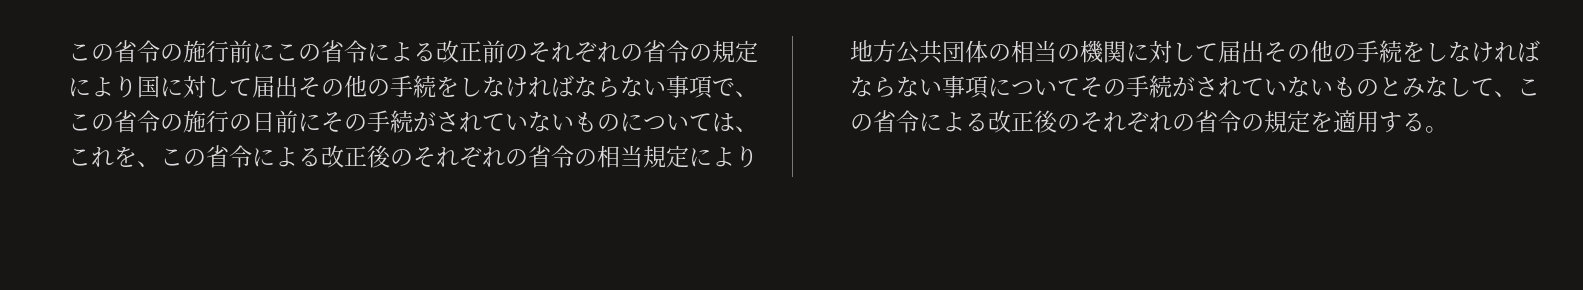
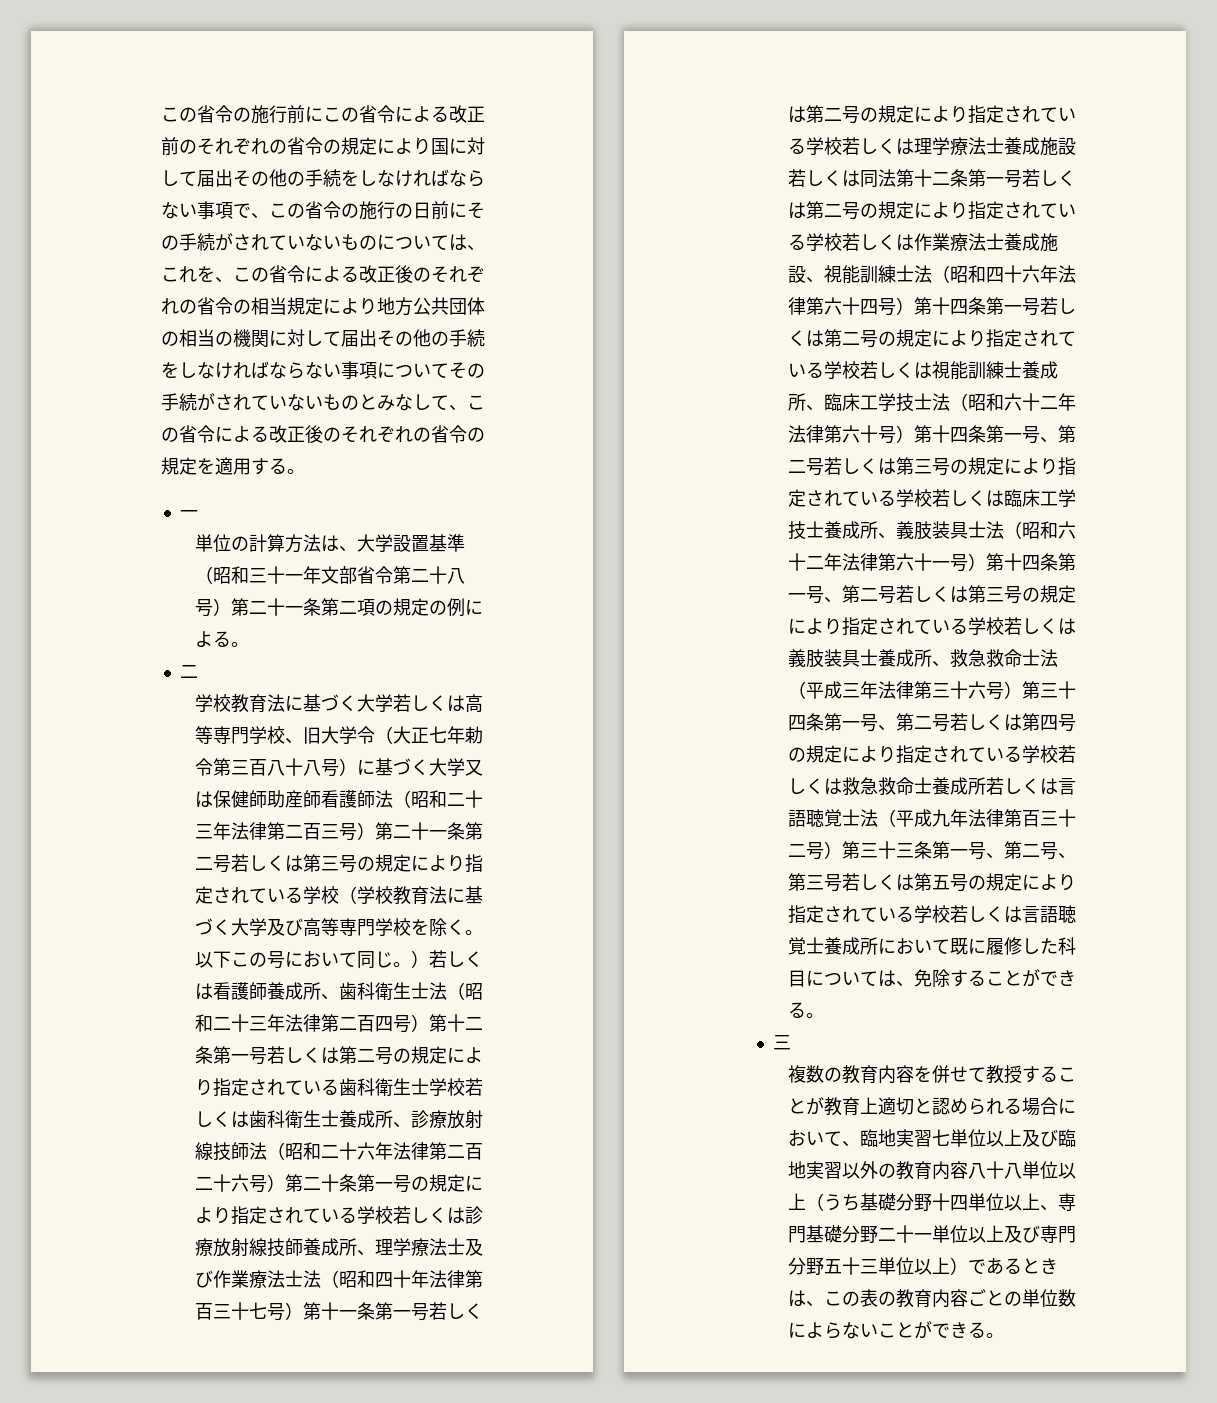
(1448, 129) none -> [180,510,199,518] [195,534,466,553] [195,566,466,584] [195,598,484,617] [195,631,250,647] [180,665,199,678] [195,694,484,713] [195,726,484,744] [195,758,484,777] [195,790,484,808] [195,822,484,841] [195,854,484,873] [195,886,484,905] [195,918,484,937] [195,950,484,969] [195,982,484,1000] [195,1014,484,1033] [195,1046,484,1065] [195,1078,484,1097] [195,1110,484,1129] [195,1142,484,1161] [195,1174,484,1193] [195,1206,484,1225] [195,1238,484,1257] [195,1270,484,1288] [195,1302,484,1321] [788,105,1077,124] [788,137,1077,156] [788,169,1077,188] [788,201,1077,220] [788,233,1059,252] [788,265,1077,284] [788,297,1077,316] [788,329,1077,348] [788,361,1059,380] [788,393,1077,412] [788,425,1077,444] [788,457,1077,476] [788,489,1077,507] [788,521,1077,540] [788,553,1077,572] [788,585,1077,604] [788,617,1077,636] [788,649,1059,668] [788,681,1077,700] [788,713,1077,732] [788,745,1077,764] [788,777,1077,795] [788,809,1077,827] [788,841,1077,860] [788,873,1077,892] [788,905,1077,924] [788,937,1077,955] [788,969,1077,987] [788,1002,825,1018] [773,1035,792,1050] [788,1065,1077,1084] [788,1097,1077,1116] [788,1129,1077,1147] [788,1161,1077,1180] [788,1193,1077,1211] [788,1225,1077,1243] [788,1257,1059,1275] [788,1289,1077,1308] [788,1321,1005,1339] // 一 // 単位の計算方法は、大学設置基準（昭和三十一年文部省令第二十八号）第二十一条第二項の規定の例による。 // 二 // 学校教育法に基づく大学若しくは高等専門学校、旧大学令（大正七年勅令第三百八十八号）に基づく大学又は保健師助産師看護師法（昭和二十三年法律第二百三号）第二十一条第二号若しくは第三号の規定により指定されている学校（学校教育法に基づく大学及び高等専門学校を除く。以下この号において同じ。）若しくは看護師養成所、歯科衛生士法（昭和二十三年法律第二百四号）第十二条第一号若しくは第二号の規定により指定されている歯科衛生士学校若しくは歯科衛生士養成所、診療放射線技師法（昭和二十六年法律第二百二十六号）第二十条第一号の規定により指定されている学校若しくは診療放射線技師養成所、理学療法士及び作業療法士法（昭和四十年法律第百三十七号）第十一条第一号若しくは第二号の規定により指定されている学校若しくは理学療法士養成施設若しくは同法第十二条第一号若しくは第二号の規定により指定されている学校若しくは作業療法士養成施設、視能訓練士法（昭和四十六年法律第六十四号）第十四条第一号若しくは第二号の規定により指定されている学校若しくは視能訓練士養成所、臨床工学技士法（昭和六十二年法律第六十号）第十四条第一号、第二号若しくは第三号の規定により指定されている学校若しくは臨床工学技士養成所、義肢装具士法（昭和六十二年法律第六十一号）第十四条第一号、第二号若しくは第三号の規定により指定されている学校若しくは義肢装具士養成所、救急救命士法（平成三年法律第三十六号）第三十四条第一号、第二号若しくは第四号の規定により指定されている学校若しくは救急救命士養成所若しくは言語聴覚士法（平成九年法律第百三十二号）第三十三条第一号、第二号、第三号若しくは第五号の規定により指定されている学校若しくは言語聴覚士養成所において既に履修した科目については、免除することができる。 // 三 // 複数の教育内容を併せて教授することが教育上適切と認められる場合において、臨地実習七単位以上及び臨地実習以外の教育内容八十八単位以上（うち基礎分野十四単位以上、専門基礎分野二十一単位以上及び専門分野五十三単位以上）であるときは、この表の教育内容ごとの単位数によらないことができる。

